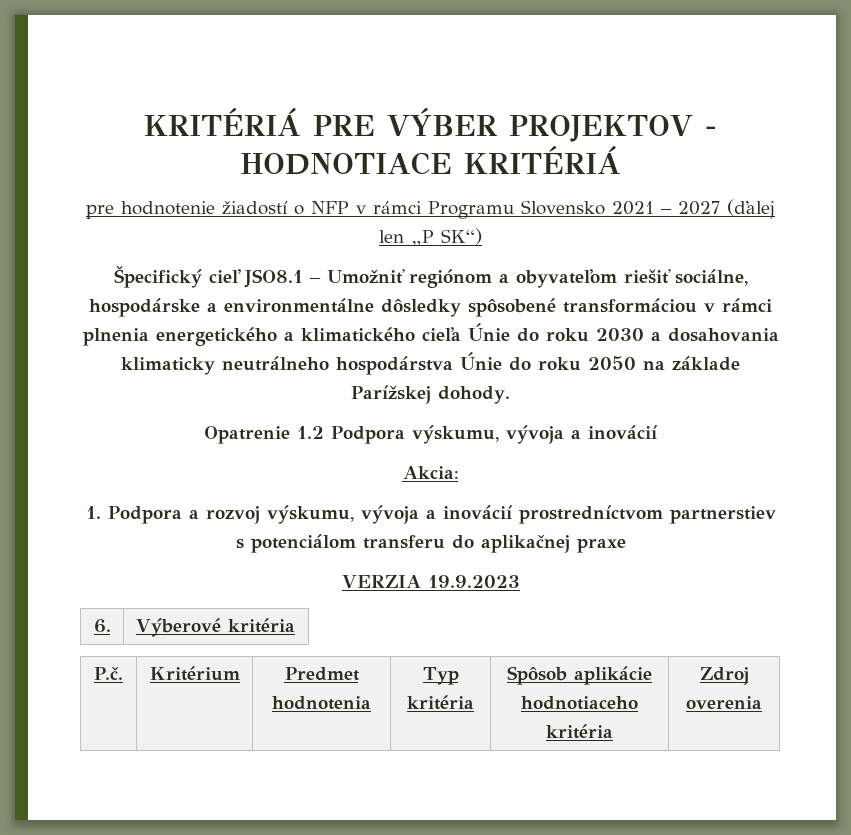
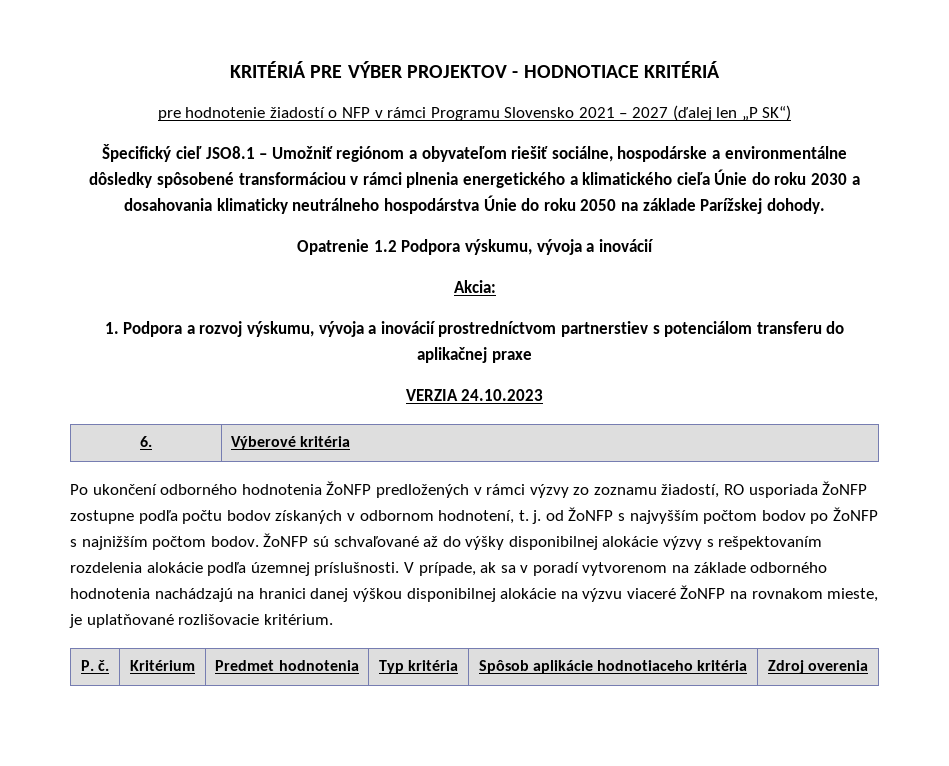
[427,575,520,588] 19.9.2023 -> [461,389,544,401] 24.10.2023
[93,667,124,680] // P.č. -> [70,481,868,498] [70,507,879,524] [70,533,823,550] [70,562,828,576] [70,585,879,602] [69,614,333,628] [80,660,110,671] // Po ukončení odborného hodnotenia ŽoNFP predložených v rámci výzvy zo zoznamu žiadostí, RO usporiada ŽoNFP zostupne podľa počtu bodov získaných v odbornom hodnotení, t. j. od ŽoNFP s najvyšším počtom bodov po ŽoNFP s najnižším počtom bodov. ŽoNFP sú schvaľované až do výšky disponibilnej alokácie výzvy s rešpektovaním rozdelenia alokácie podľa územnej príslušnosti. V prípade, ak sa v poradí vytvorenom na základe odborného hodnotenia nachádzajú na hranici danej výškou disponibilnej alokácie na výzvu viaceré ŽoNFP na rovnakom mieste, je uplatňované rozlišovacie kritérium. // P. č.

